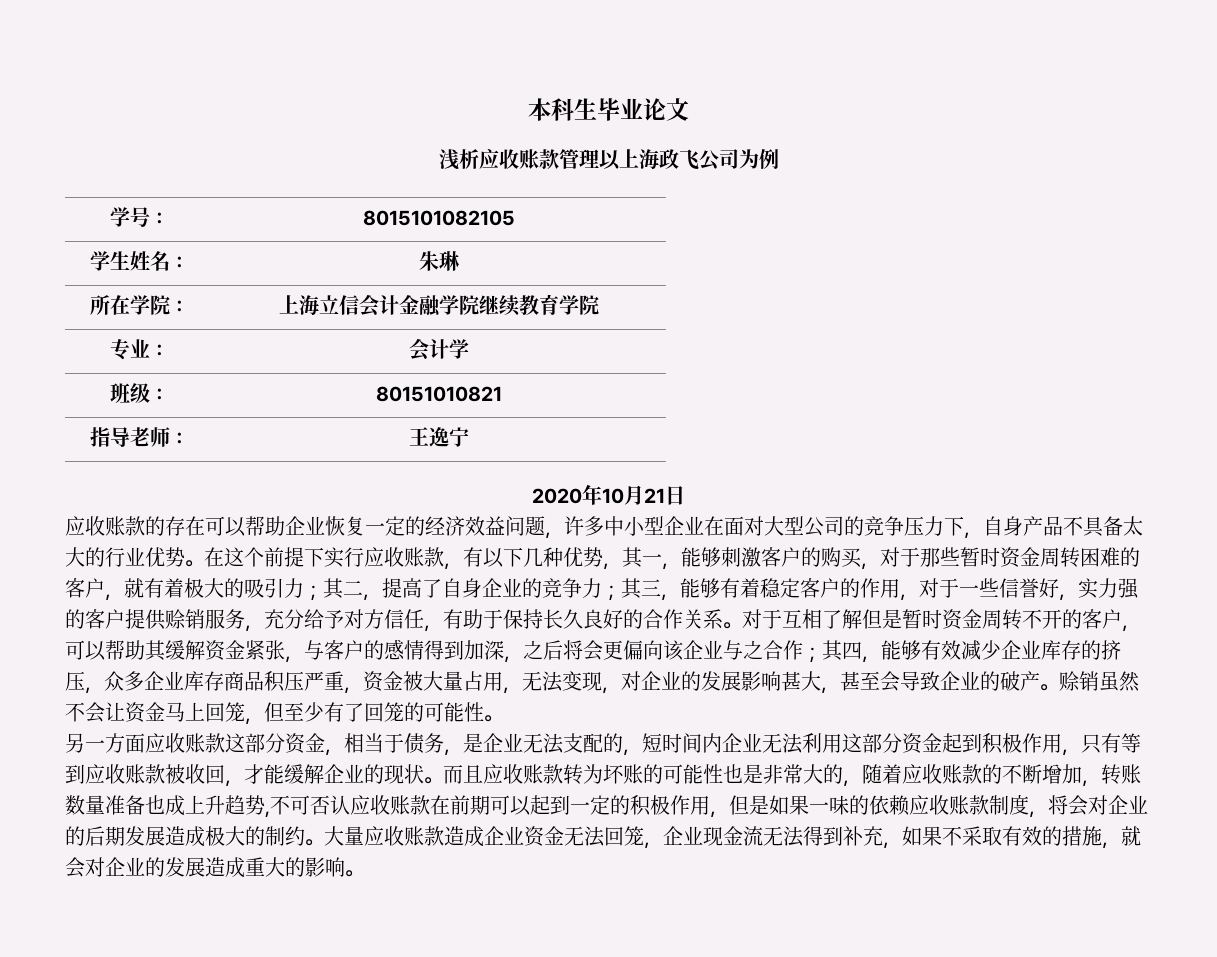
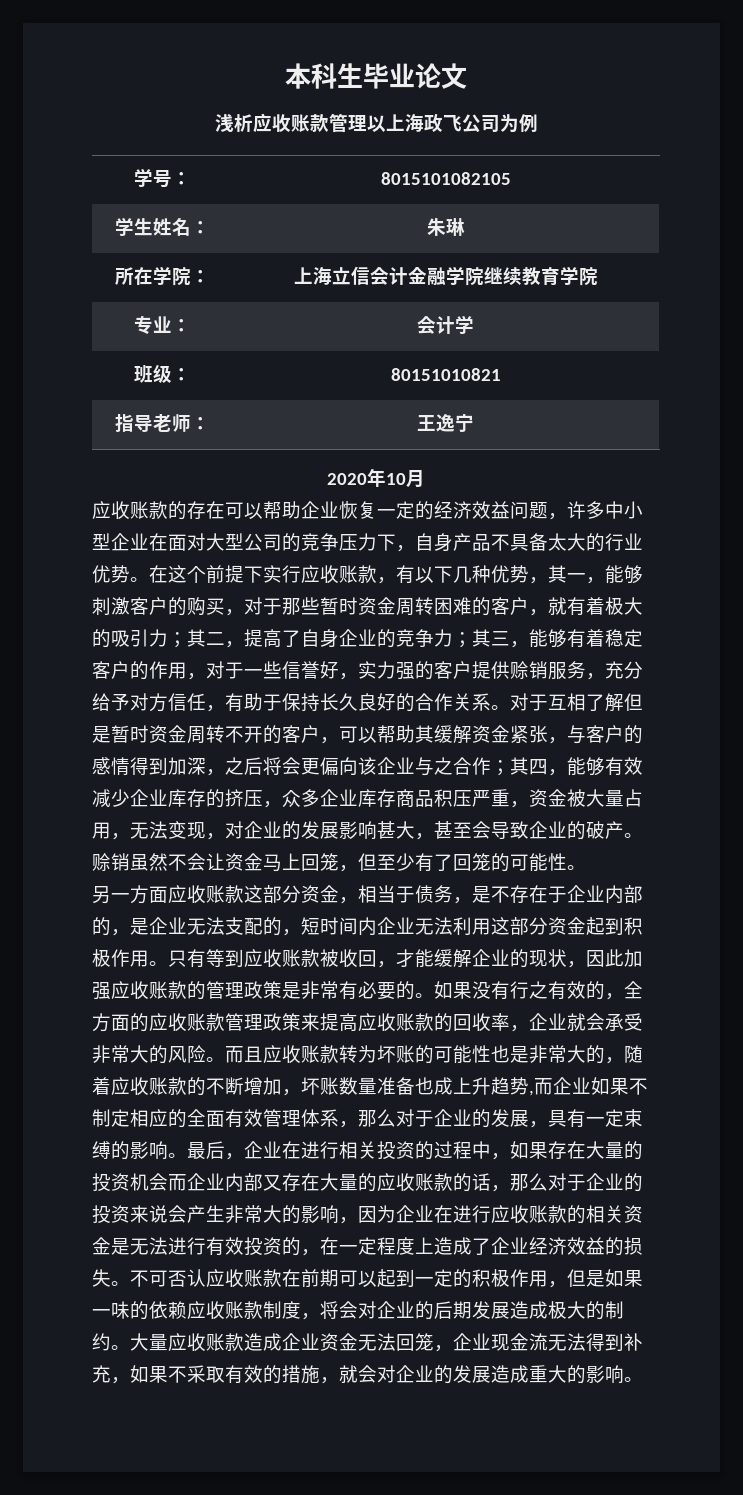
[644,486,685,505] 21日 -> (425, 479) none
(483, 743) none -> [491,885,643,904] [92,917,149,936] 不存在于企业内部的，是
[1062,749,1081,756] ， -> [149,961,168,966] 。
(424, 774) none -> [567,949,643,968] [92,981,643,1000] [92,1013,643,1032] [92,1045,206,1064] ，因此加强应收账款的管理政策是非常有必要的。如果没有行之有效的，全方面的应收账款管理政策来提高应收账款的回收率，企业就会承受非常大的风险
[1101,764,1121,785] 转 -> [301,1077,320,1095] 坏
(270, 814) none -> [534,1077,648,1095] [92,1109,643,1128] [92,1141,643,1160] [92,1173,643,1192] [92,1205,643,1224] [92,1237,643,1256] [92,1269,130,1287] 而企业如果不制定相应的全面有效管理体系，那么对于企业的发展，具有一定束缚的影响。最后，企业在进行相关投资的过程中，如果存在大量的投资机会而企业内部又存在大量的应收账款的话，那么对于企业的投资来说会产生非常大的影响，因为企业在进行应收账款的相关资金是无法进行有效投资的，在一定程度上造成了企业经济效益的损失。

